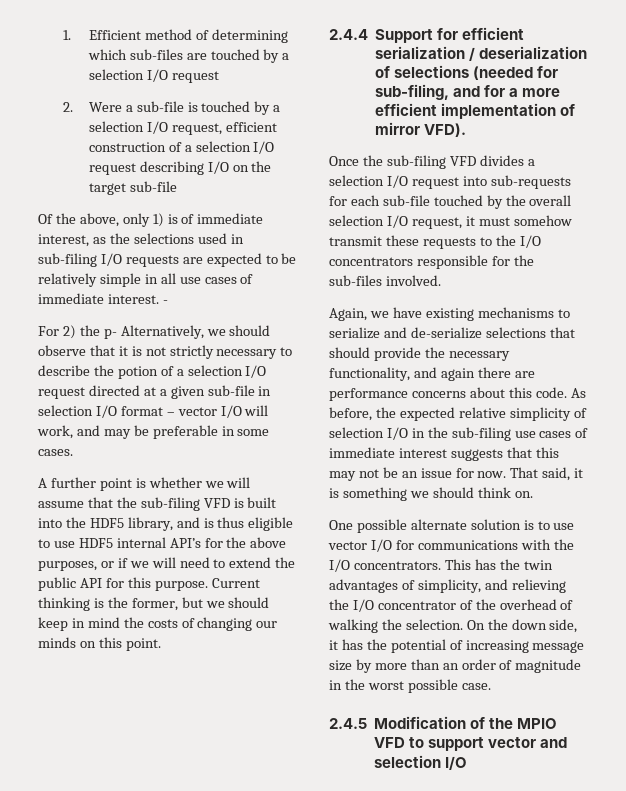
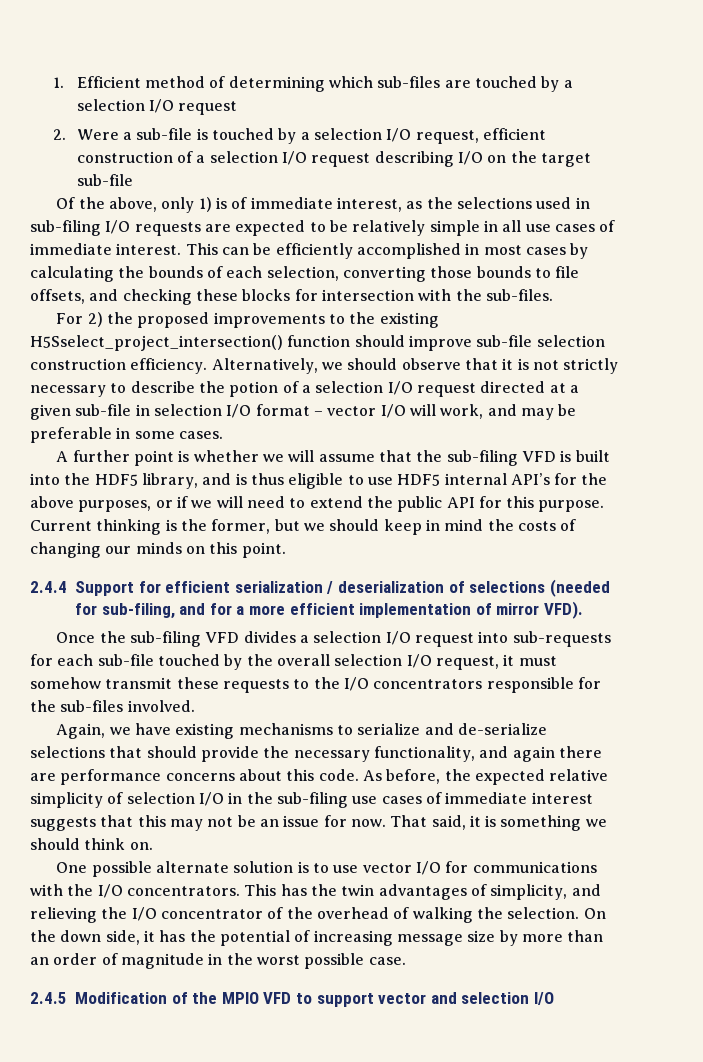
[162,300,168,304] [38,325,117,339] - // For 2) the p- -> [185,243,589,259] [30,266,580,282] [30,289,553,305] [56,312,439,328] [30,335,605,351] [30,358,208,374] This can be efficiently accomplished in most cases by calculating the bounds of each selection, converting those bounds to file offsets, and checking these blocks for intersection with the sub-files. // For 2) the proposed improvements to the existing H5Sselect_project_intersection() function should improve sub-file selection construction efficiency.

